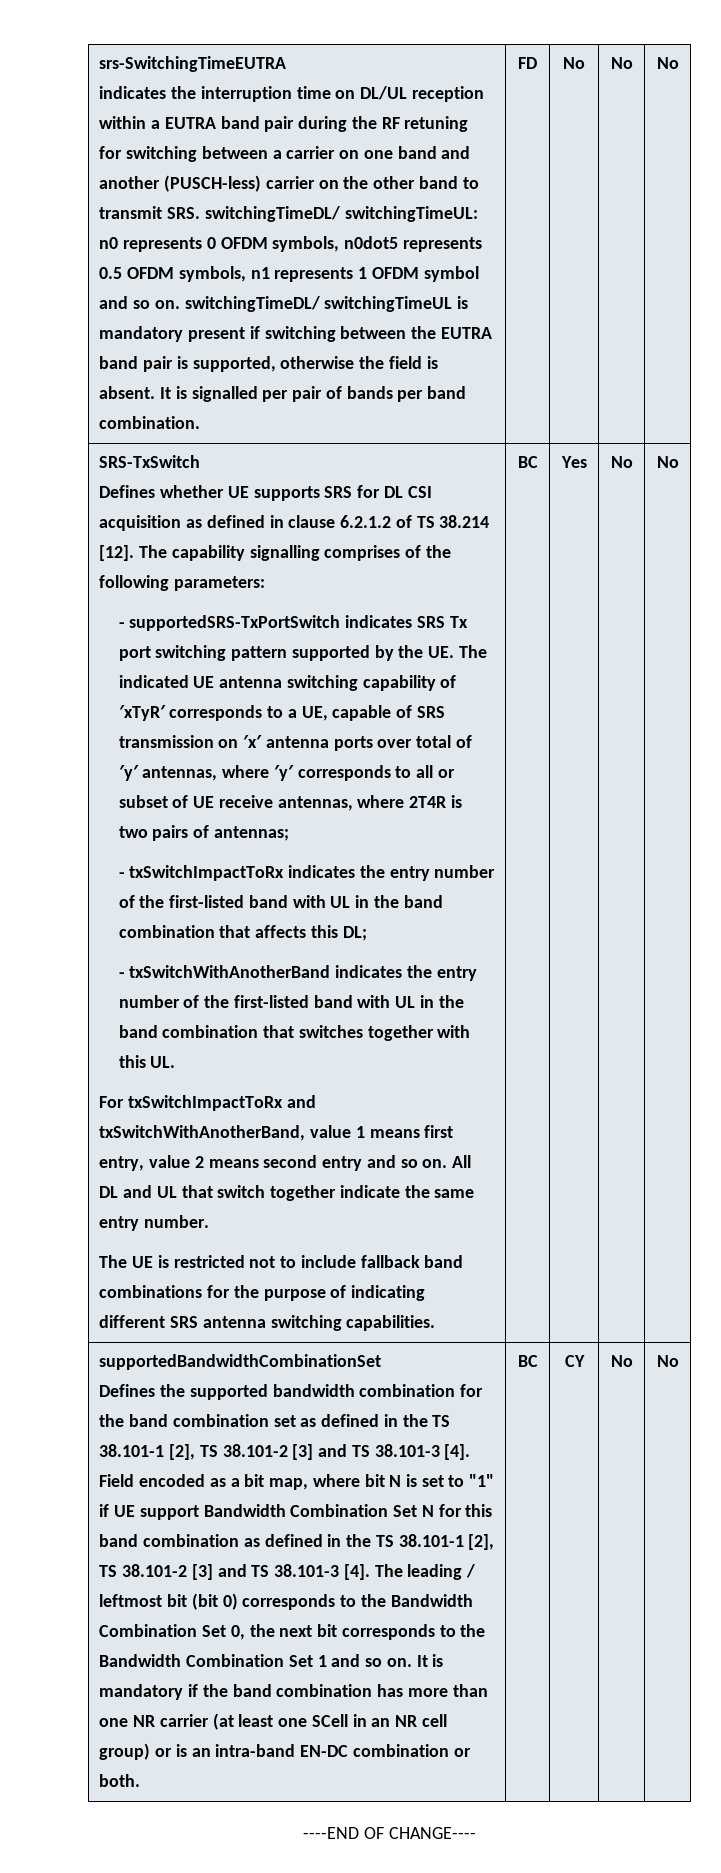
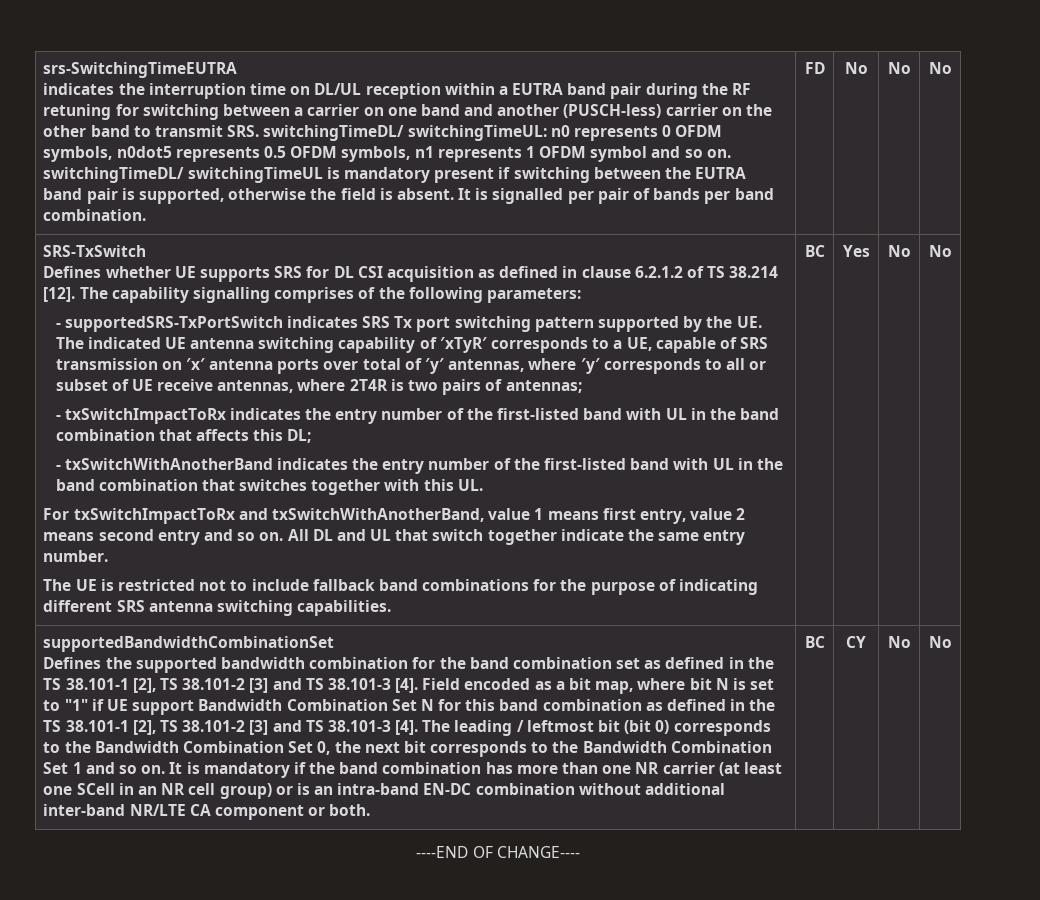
(449, 1750) none -> [578,783,725,795] [43,804,304,820] without additional inter-band NR/LTE CA component

